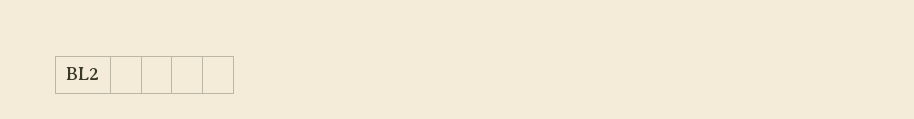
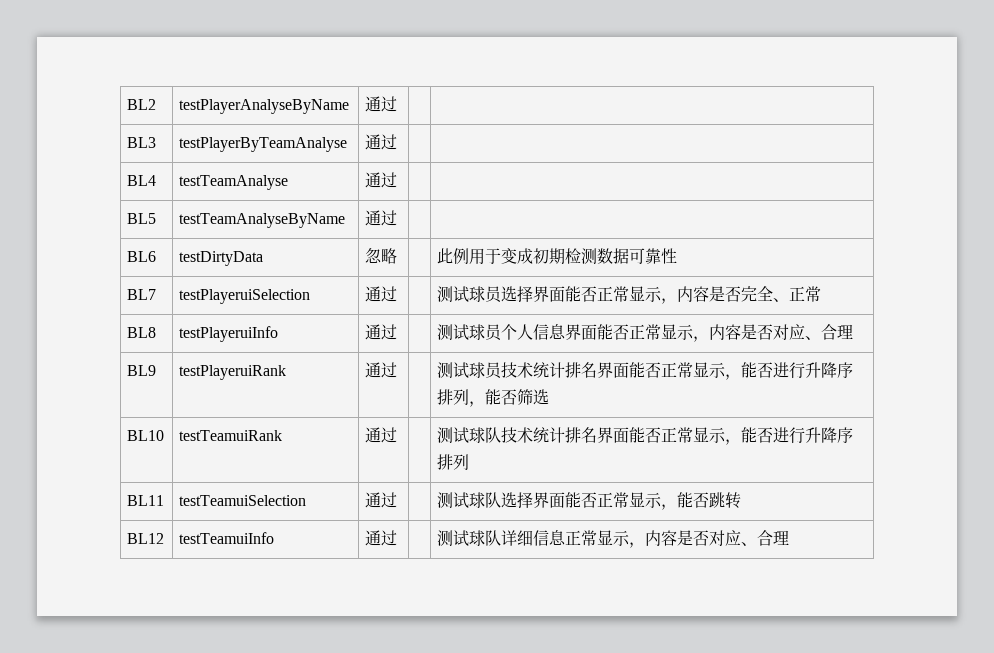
(99, 73) | | | -> [179,99,350,114] [365,96,398,112] [127,137,157,148] [179,137,348,152] [365,134,398,150] [127,175,157,186] [179,175,289,190] [365,172,398,188] [127,213,157,224] [179,213,346,228] [365,210,398,226] [127,251,157,262] [179,251,264,266] [365,248,398,264] [437,248,678,265] [127,289,157,300] [179,289,311,304] [365,286,398,302] [437,286,822,304] [127,327,157,338] [179,326,279,342] [365,324,398,340] [437,324,854,342] [127,365,157,376] [179,365,287,380] [365,362,398,378] [437,362,854,380] [437,389,550,407] [127,430,165,441] [179,430,283,441] [365,427,398,443] [437,427,854,445] [437,454,470,470] [127,495,165,506] [179,495,307,506] [365,492,398,508] [437,492,742,510] [127,533,165,544] [179,532,275,544] [365,530,398,546] [437,530,790,548] testPlayerAnalyseByName | 通过 | | // BL3 | testPlayerByTeamAnalyse | 通过 | | // BL4 | testTeamAnalyse | 通过 | | // BL5 | testTeamAnalyseByName | 通过 | | // BL6 | testDirtyData | 忽略 | | 此例用于变成初期检测数据可靠性 // BL7 | testPlayeruiSelection | 通过 | | 测试球员选择界面能否正常显示，内容是否完全、正常 // BL8 | testPlayeruiInfo | 通过 | | 测试球员个人信息界面能否正常显示，内容是否对应、合理 // BL9 | testPlayeruiRank | 通过 | | 测试球员技术统计排名界面能否正常显示，能否进行升降序排列，能否筛选 // BL10 | testTeamuiRank | 通过 | | 测试球队技术统计排名界面能否正常显示，能否进行升降序排列 // BL11 | testTeamuiSelection | 通过 | | 测试球队选择界面能否正常显示，能否跳转 // BL12 | testTeamuiInfo | 通过 | | 测试球队详细信息正常显示，内容是否对应、合理

